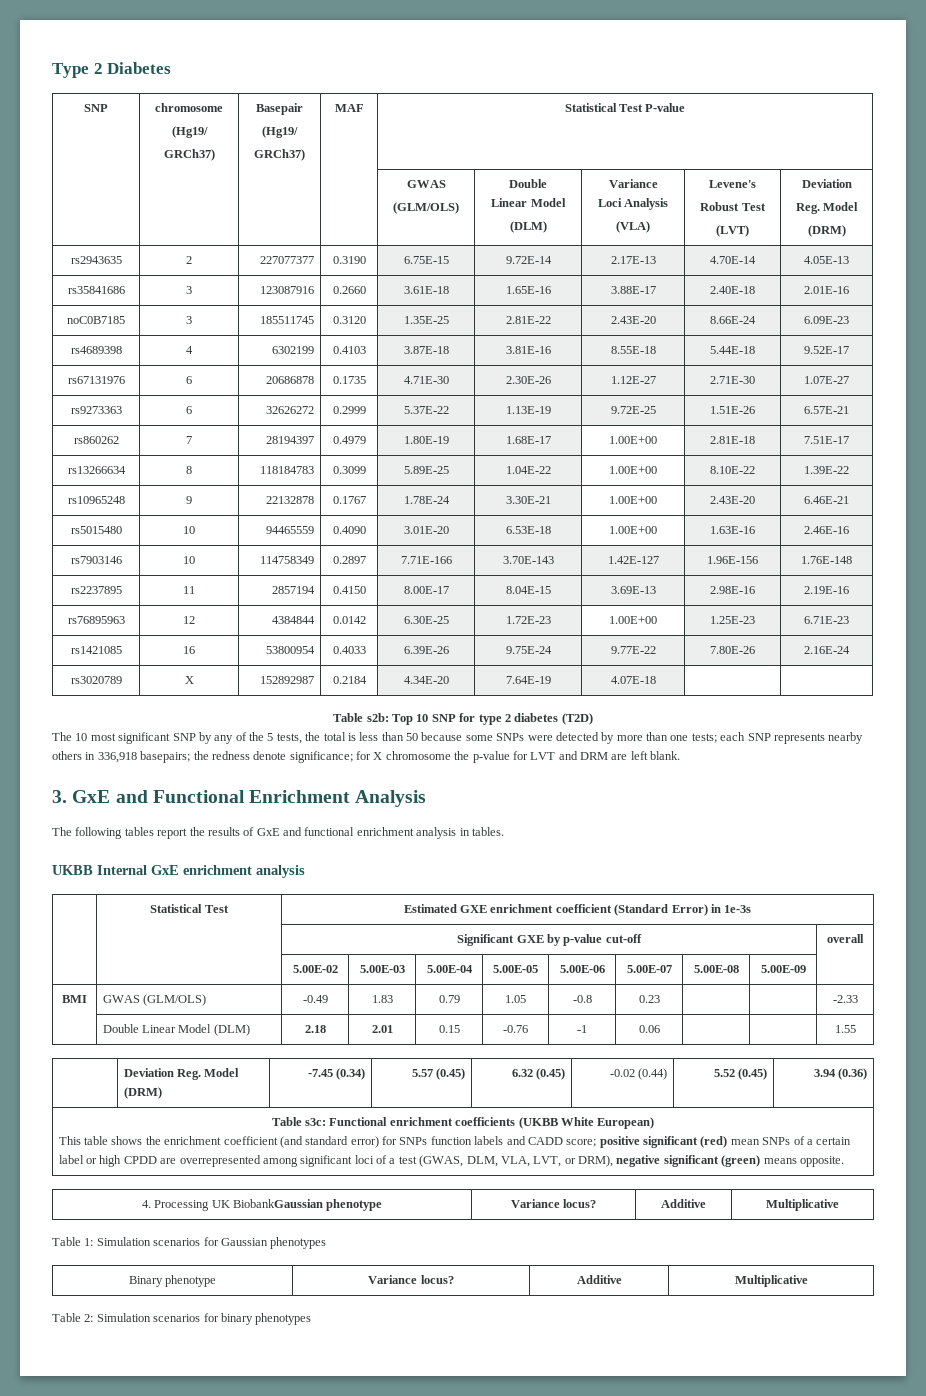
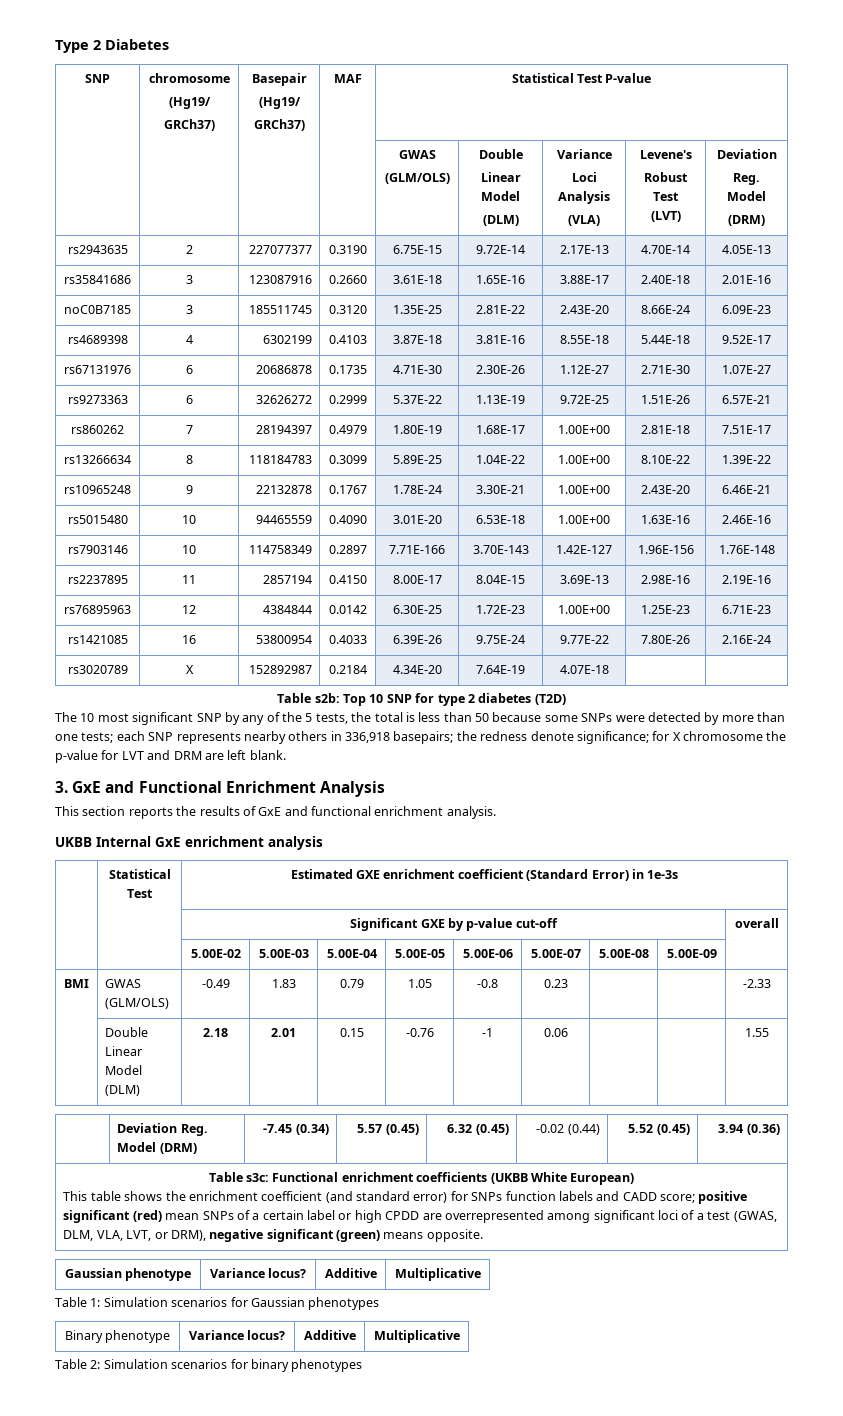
[52,827,188,839] The following tables report -> [55,806,173,819] This section reports
[416,827,504,839] analysis in tables. -> [446,806,496,819] analysis.
[141,1199,323,1211] 4. Processing UK BiobankGaussian -> [64,1268,122,1278] Gaussian

